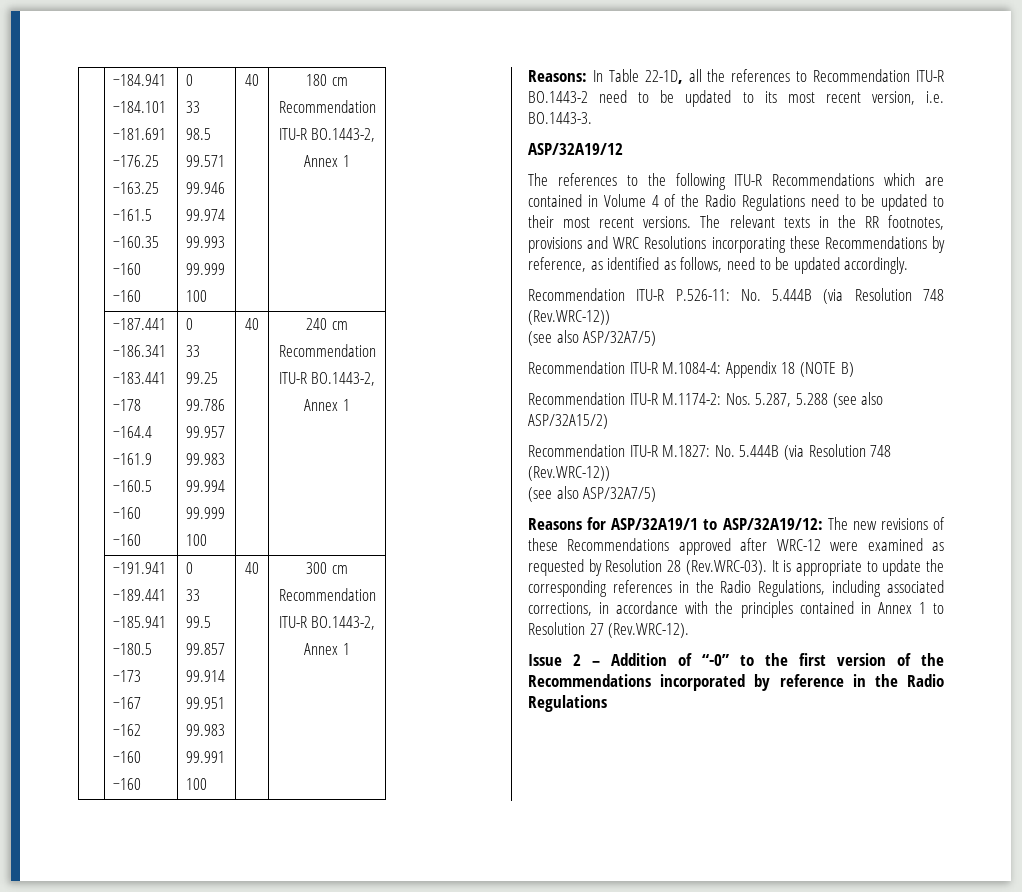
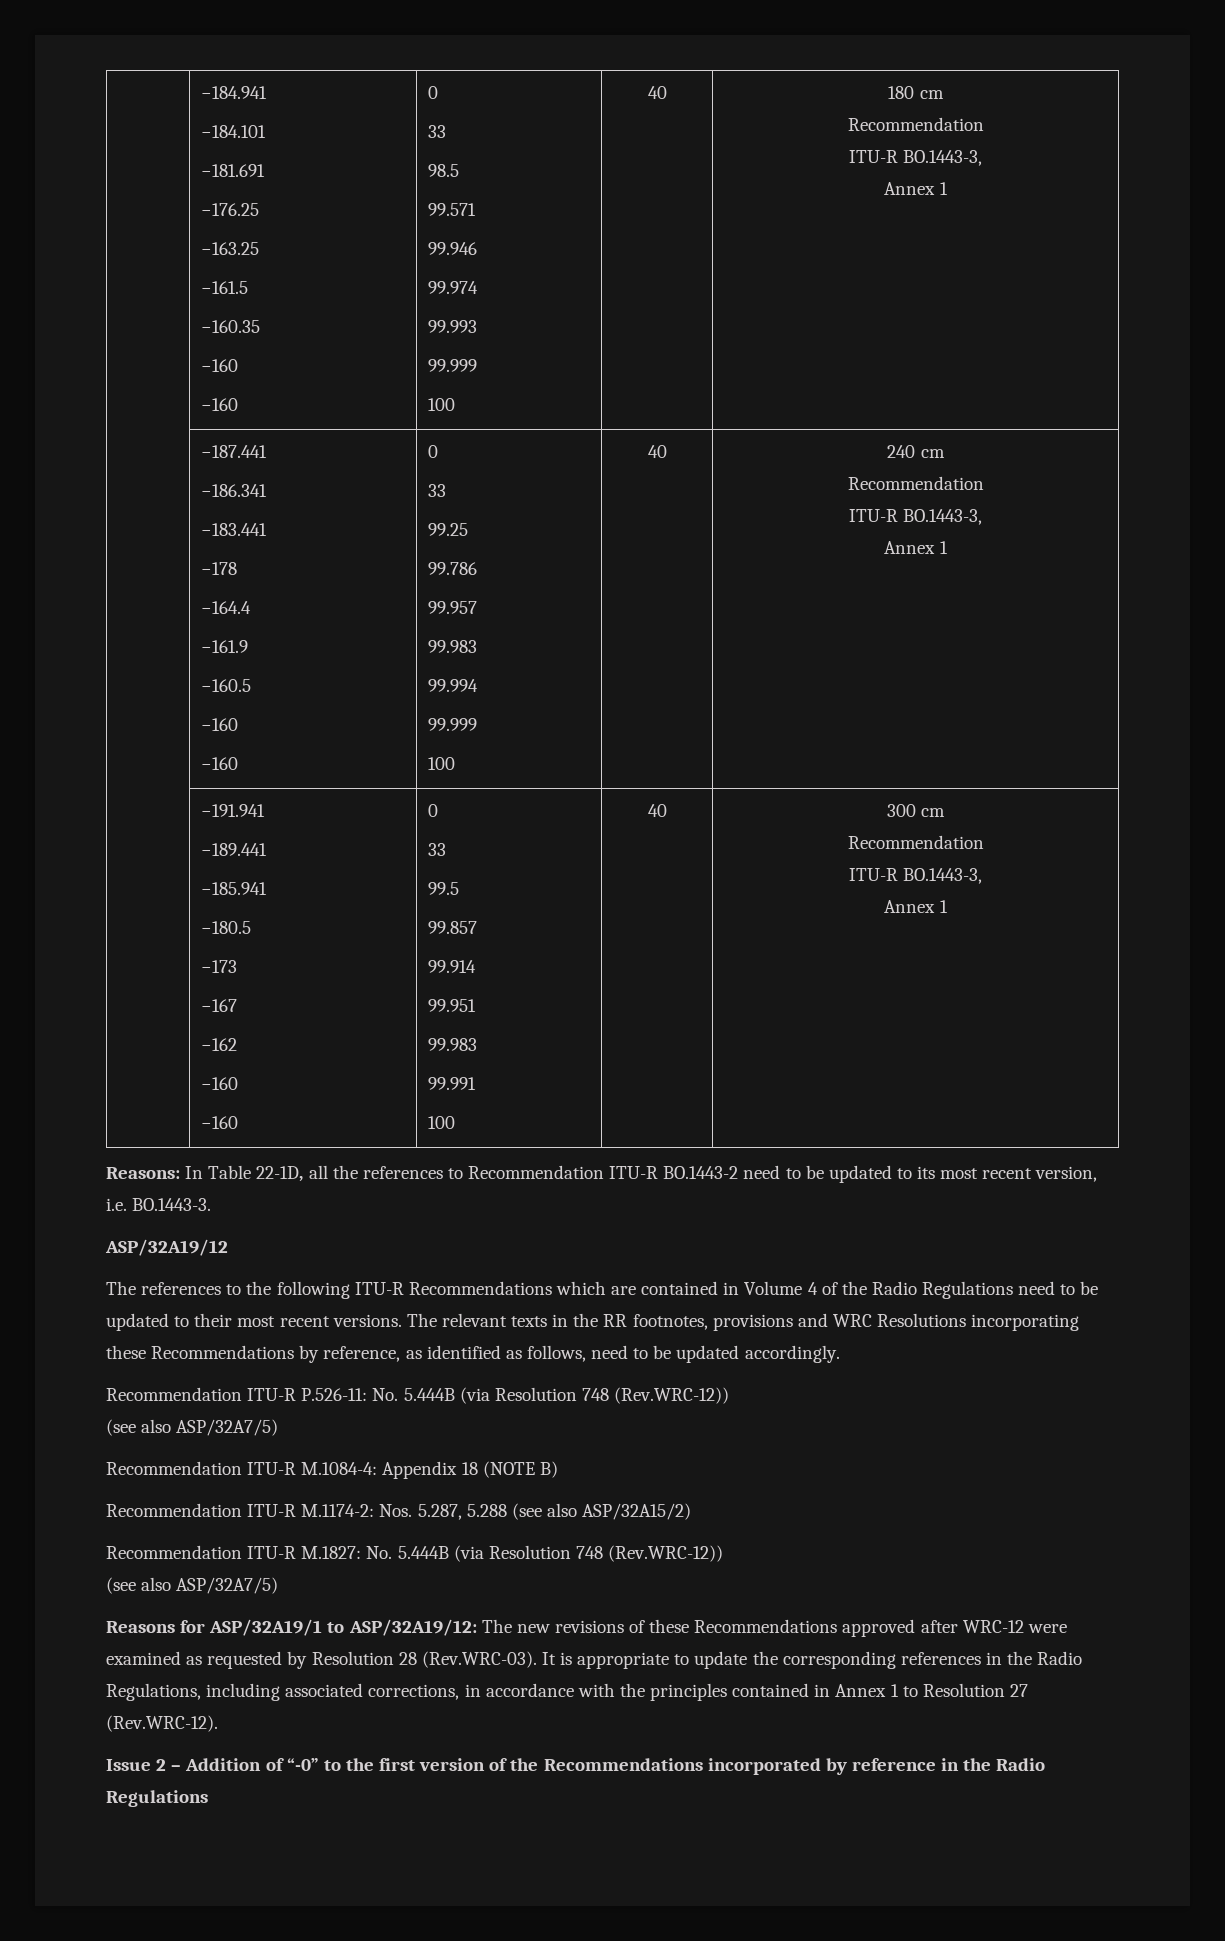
[311,128,376,142] BO.1443-2, -> [903,150,983,166] BO.1443-3,
[311,372,376,386] BO.1443-2, -> [903,509,983,525] BO.1443-3,
[311,616,376,630] BO.1443-2, -> [903,868,983,884] BO.1443-3,

